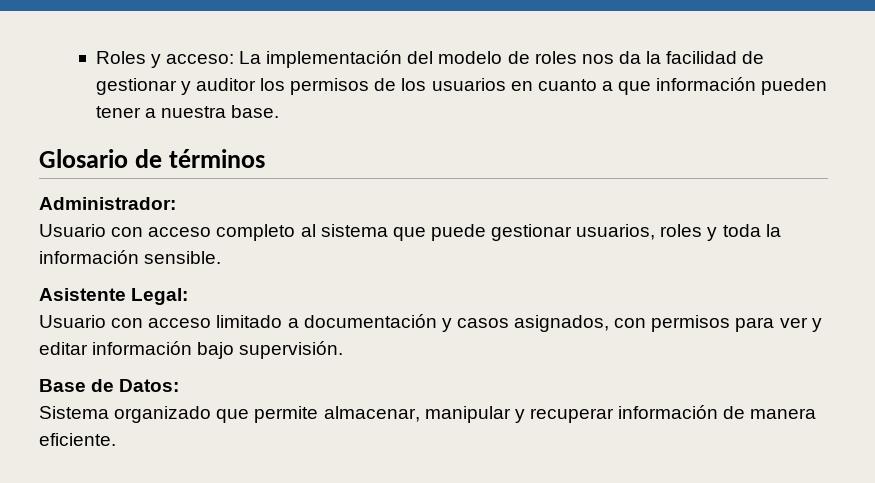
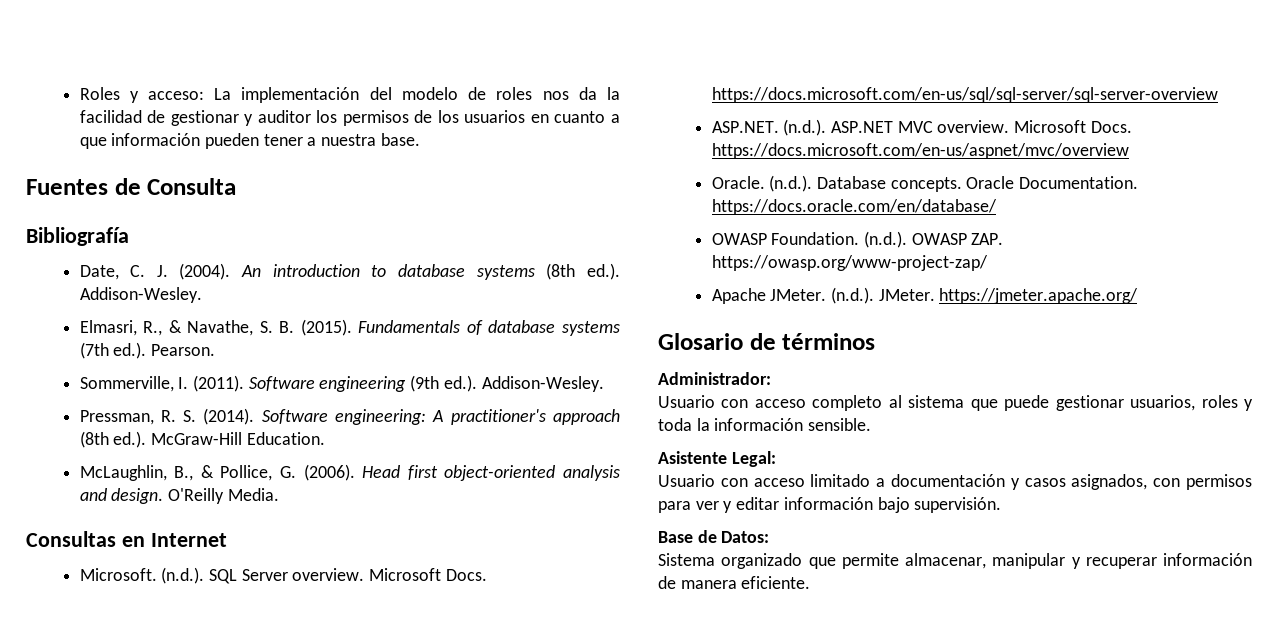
(280, 111) none -> [26,178,237,195] [26,227,129,246] [79,263,621,280] [79,287,202,303] [79,319,620,336] [79,342,215,359] [79,375,604,392] [79,408,621,425] [79,431,325,448] [79,464,620,481] [79,488,279,504] [26,531,227,547] [79,567,487,584] [711,87,1218,103] [711,119,1132,136] [711,143,1129,159] [711,175,1139,192] [711,199,997,215] [711,231,1004,248] [711,255,988,271] [711,287,1139,304] // Fuentes de Consulta // Bibliografía // Date, C. J. (2004). An introduction to database systems (8th ed.). Addison-Wesley. // Elmasri, R., & Navathe, S. B. (2015). Fundamentals of database systems (7th ed.). Pearson. // Sommerville, I. (2011). Software engineering (9th ed.). Addison-Wesley. // Pressman, R. S. (2014). Software engineering: A practitioner's approach (8th ed.). McGraw-Hill Education. // McLaughlin, B., & Pollice, G. (2006). Head first object-oriented analysis and design. O'Reilly Media. // Consultas en Internet // Microsoft. (n.d.). SQL Server overview. Microsoft Docs. https://docs.microsoft.com/en-us/sql/sql-server/sql-server-overview // ASP.NET. (n.d.). ASP.NET MVC overview. Microsoft Docs. https://docs.microsoft.com/en-us/aspnet/mvc/overview // Oracle. (n.d.). Database concepts. Oracle Documentation. https://docs.oracle.com/en/database/ // OWASP Foundation. (n.d.). OWASP ZAP. https://owasp.org/www-project-zap/ // Apache JMeter. (n.d.). JMeter. https://jmeter.apache.org/

